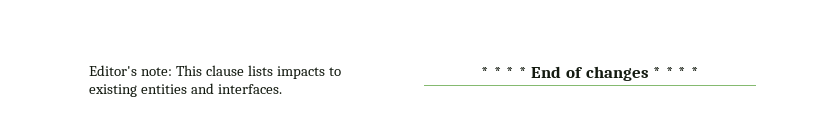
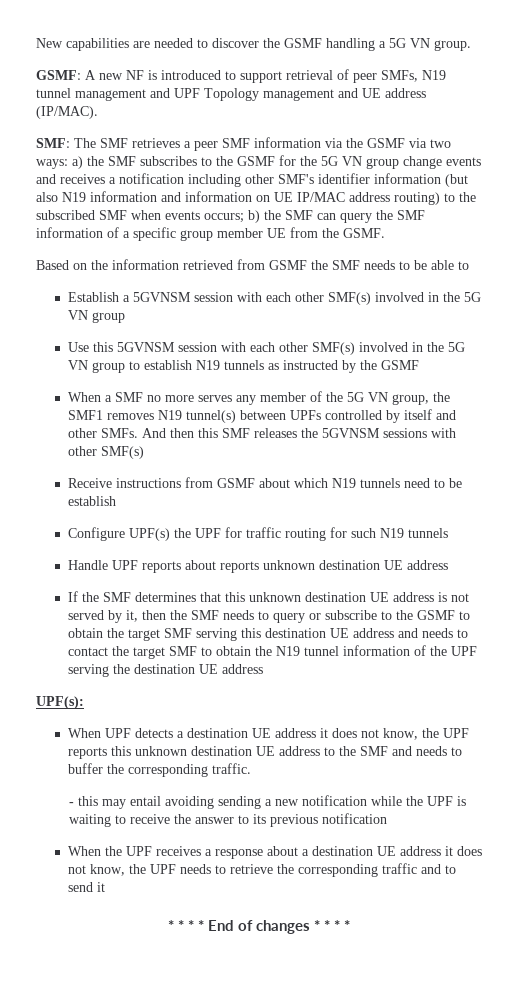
[89,65,341,79] [89,83,283,97] Editor's note: This clause lists impacts to existing entities and interfaces. -> [36,38,471,51] [36,69,446,83] [36,88,426,101] [36,106,98,119] [36,137,451,151] [36,155,481,169] [36,173,468,187] [36,191,476,205] [36,210,425,223] [36,227,385,241] [36,259,469,270] [67,292,481,305] [67,310,125,323] [67,342,465,355] [67,360,419,373] [67,391,450,405] [67,409,456,423] [67,428,456,438] [67,446,144,459] [67,477,462,488] [67,496,116,506] [67,527,448,541] [67,560,448,573] [67,591,469,602] [67,610,470,623] [67,628,468,641] [67,645,477,659] [67,664,263,677] [36,696,84,709] [67,728,469,740] [67,746,462,759] [67,763,251,777] [69,795,467,809] [69,813,388,827] [67,846,482,859] [67,863,456,877] [67,882,105,892] New capabilities are needed to discover the GSMF handling a 5G VN group. // GSMF: A new NF is introduced to support retrieval of peer SMFs, N19 tunnel management and UPF Topology management and UE address (IP/MAC). // SMF: The SMF retrieves a peer SMF information via the GSMF via two ways: a) the SMF subscribes to the GSMF for the 5G VN group change events and receives a notification including other SMF's identifier information (but also N19 information and information on UE IP/MAC address routing) to the subscribed SMF when events occurs; b) the SMF can query the SMF information of a specific group member UE from the GSMF. // Based on the information retrieved from GSMF the SMF needs to be able to // Establish a 5GVNSM session with each other SMF(s) involved in the 5G VN group // Use this 5GVNSM session with each other SMF(s) involved in the 5G VN group to establish N19 tunnels as instructed by the GSMF // When a SMF no more serves any member of the 5G VN group, the SMF1 removes N19 tunnel(s) between UPFs controlled by itself and other SMFs. And then this SMF releases the 5GVNSM sessions with other SMF(s) // Receive instructions from GSMF about which N19 tunnels need to be establish // Configure UPF(s) the UPF for traffic routing for such N19 tunnels // Handle UPF reports about reports unknown destination UE address // If the SMF determines that this unknown destination UE address is not served by it, then the SMF needs to query or subscribe to the GSMF to obtain the target SMF serving this destination UE address and needs to contact the target SMF to obtain the N19 tunnel information of the UPF serving the destination UE address // UPF(s): // When UPF detects a destination UE address it does not know, the UPF reports this unknown destination UE address to the SMF and needs to buffer the corresponding traffic. // - this may entail avoiding sending a new notification while the UPF is waiting to receive the answer to its previous notification // When the UPF receives a response about a destination UE address it does not know, the UPF needs to retrieve the corresponding traffic and to send it

